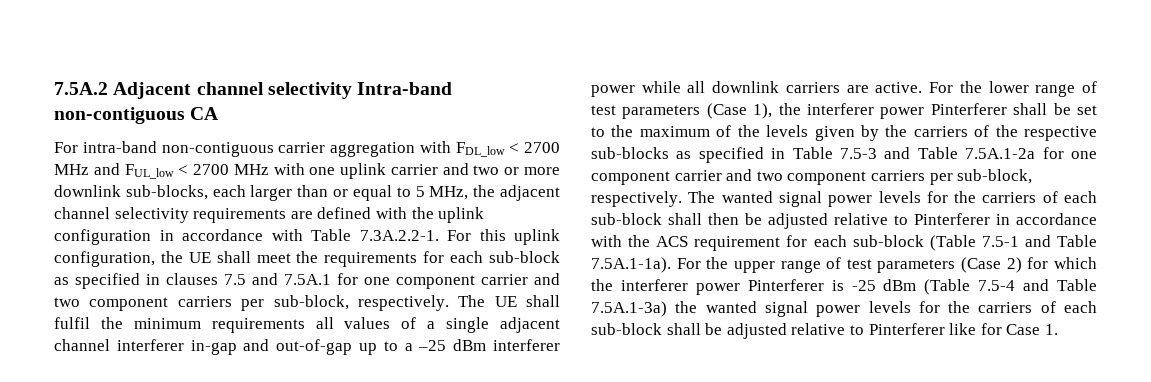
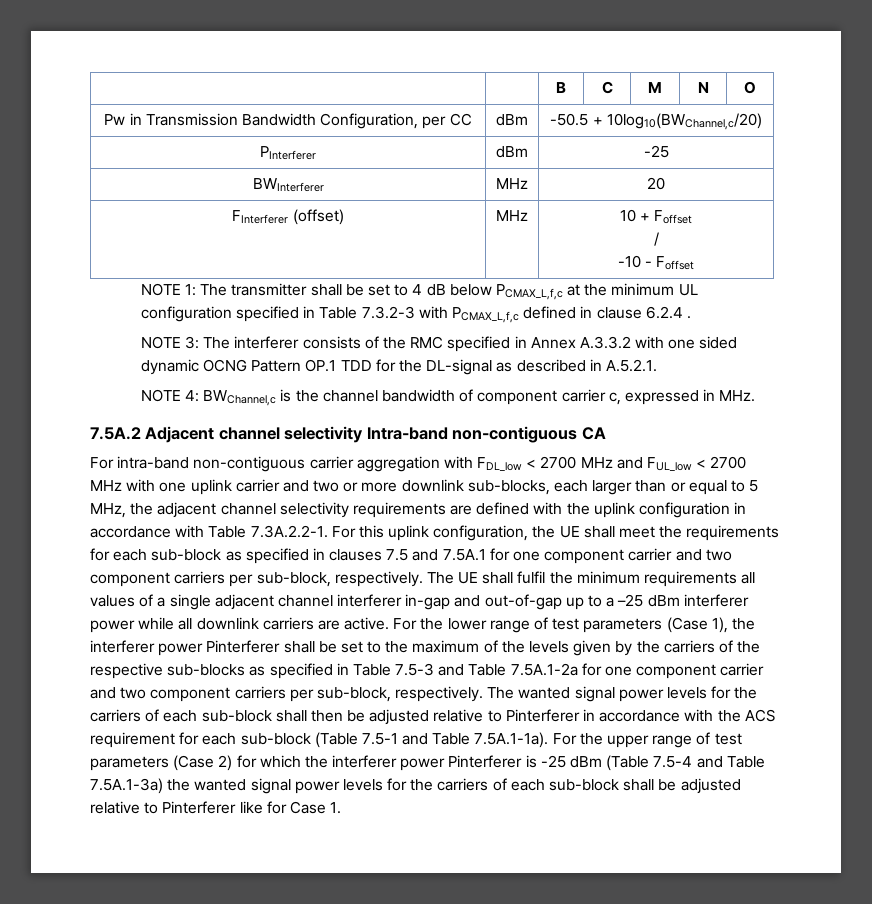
(54, 88) none -> [556,82,566,93] [601,81,613,94] [648,82,662,93] [697,82,709,93] [744,81,756,94] [104,113,472,129] [496,114,528,126] [550,113,762,130] [260,146,316,160] [496,146,528,158] [643,145,669,158] [252,178,324,192] [496,178,528,189] [647,177,665,190] [232,209,344,225] [496,210,528,221] [619,209,693,224] [653,232,659,246] [617,255,695,270] [140,283,698,300] [140,306,691,323] [140,336,738,352] [140,359,657,375] [140,389,756,406] | | B | C | M | N | O // Pw in Transmission Bandwidth Configuration, per CC | dBm | -50.5 + 10log10(BWChannel,c/20) // PInterferer | dBm | -25 // BWInterferer | MHz | 20 // FInterferer (offset) | MHz | 10 + Foffset // / // -10 - Foffset // NOTE 1: The transmitter shall be set to 4 dB below PCMAX_L,f,c at the minimum UL configuration specified in Table 7.3.2-3 with PCMAX_L,f,c defined in clause 6.2.4 . // NOTE 3: The interferer consists of the RMC specified in Annex A.3.3.2 with one sided dynamic OCNG Pattern OP.1 TDD for the DL-signal as described in A.5.2.1. // NOTE 4: BWChannel,c is the channel bandwidth of component carrier c, expressed in MHz. //

